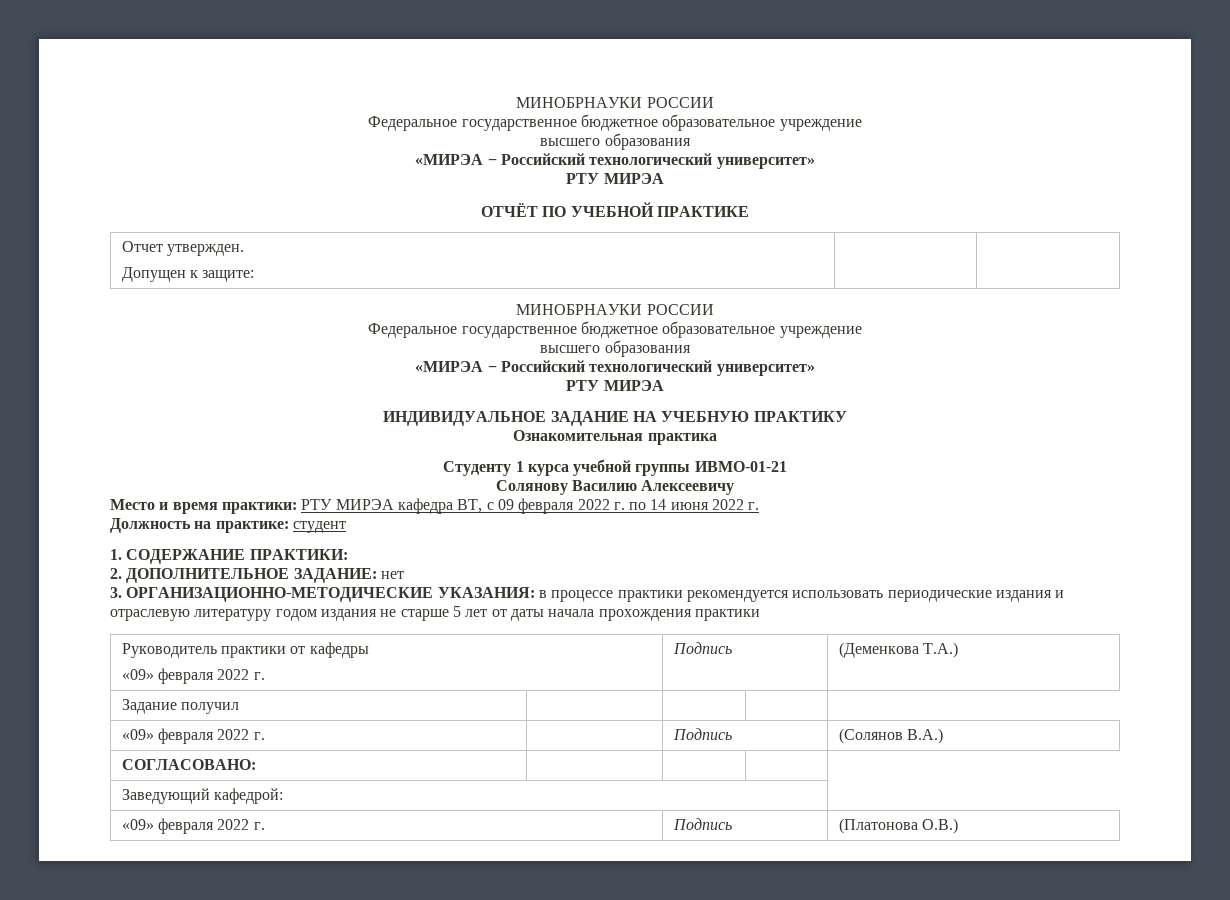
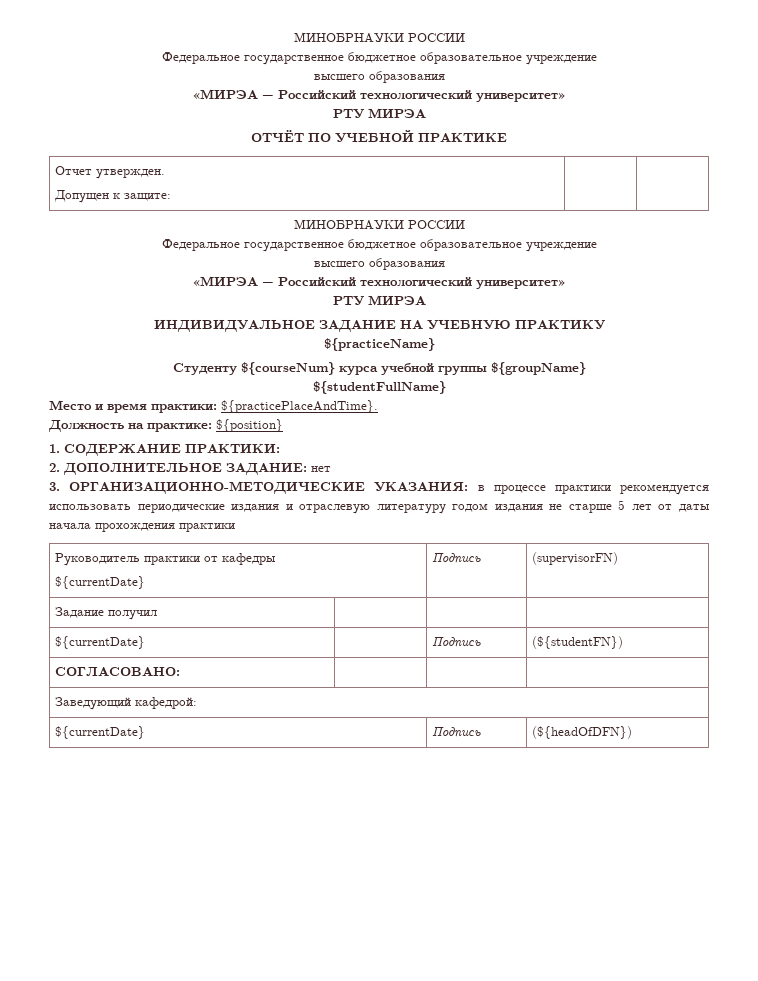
[513,430,717,445] Ознакомительная практика -> [323,338,435,351] ${practiceName}
[515,461,524,472] 1 -> [240,362,335,375] ${courseNum}
[694,461,787,472] [495,480,735,495] ИВМО-01-21 // Солянову Василию Алексеевичу -> [490,362,586,375] [312,381,446,394] ${groupName} // ${studentFullName}
[301,498,760,514] РТУ МИРЭА кафедра ВТ, с 09 февраля 2022 г. по 14 июня 2022 г. -> [221,400,378,413] ${practicePlaceAndTime}.
[292,521,346,533] студент -> [216,419,283,432] ${position}
[121,668,265,684] [672,642,732,654] [838,642,959,658] «09» февраля 2022 г. | Подпись | (Деменкова Т.А.) -> [54,576,145,589] [431,553,481,563] [531,552,618,565] ${currentDate} | Подпись | (supervisorFN)
[121,728,265,744] [672,728,732,740] [838,728,944,744] «09» февраля 2022 г. | | Подпись | (Солянов В.А.) -> [54,636,145,649] [431,637,481,647] [531,636,623,649] ${currentDate} | | Подпись | (${studentFN})
[121,818,265,834] [672,818,732,830] [838,818,959,834] «09» февраля 2022 г. | Подпись | (Платонова О.В.) -> [54,726,145,739] [431,727,481,737] [531,726,632,739] ${currentDate} | Подпись | (${headOfDFN})

